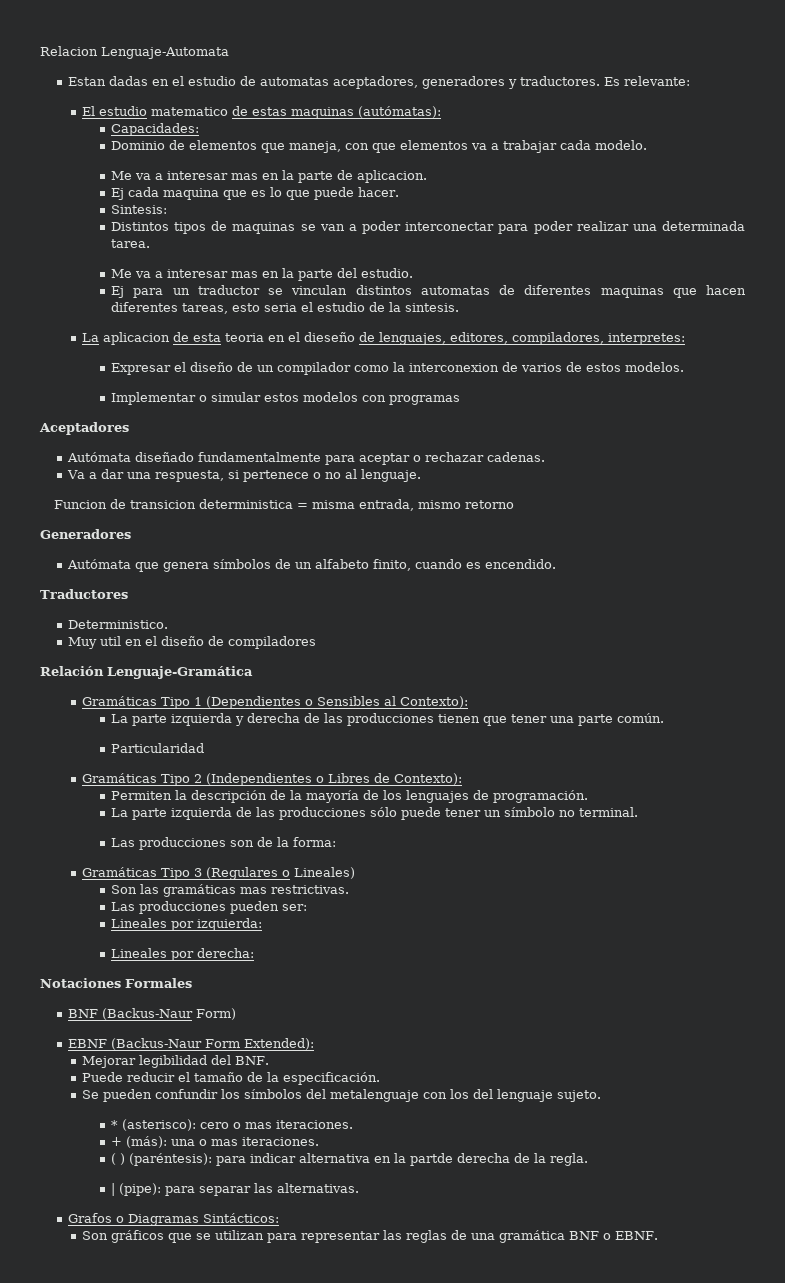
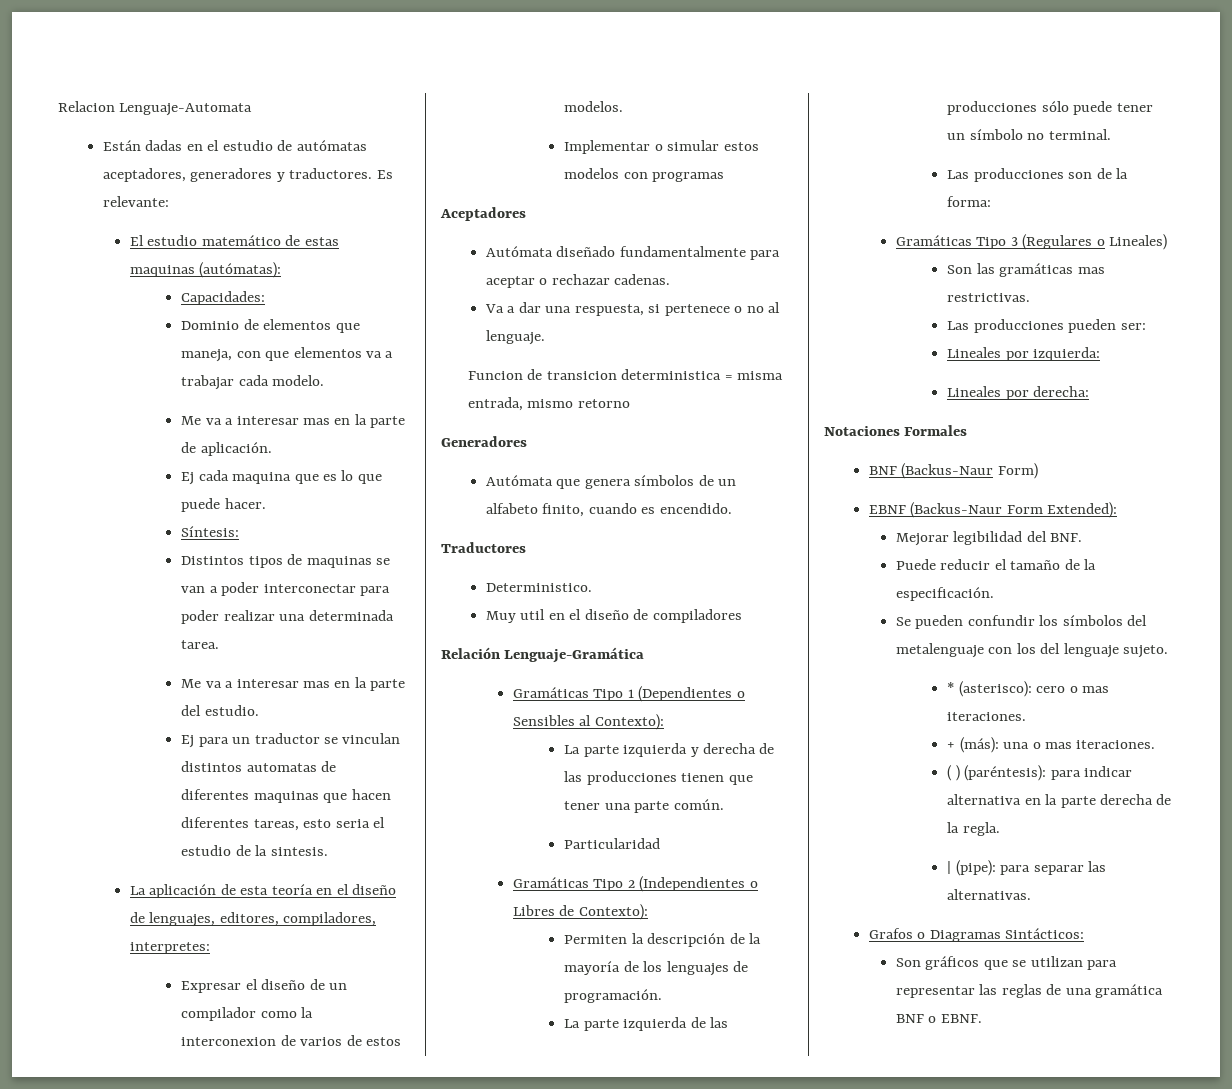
[68,77,107,86] Estan -> [103,140,142,151] Están
[260,77,330,86] automatas -> [296,140,367,151] autómatas
[151,107,229,116] matematico -> [201,235,281,246] matemático
[357,170,428,183] aplicacion. -> [200,442,272,456] aplicación.
[111,205,168,214] Sintesis: -> [181,526,240,537] Síntesis:
[103,332,171,345] aplicacion -> [149,884,217,898] aplicación
[225,332,356,342] teoria en el dieseño -> [271,884,397,895] teoría en el diseño
[410,1153,454,1166] partde -> [1060,796,1096,808] parte

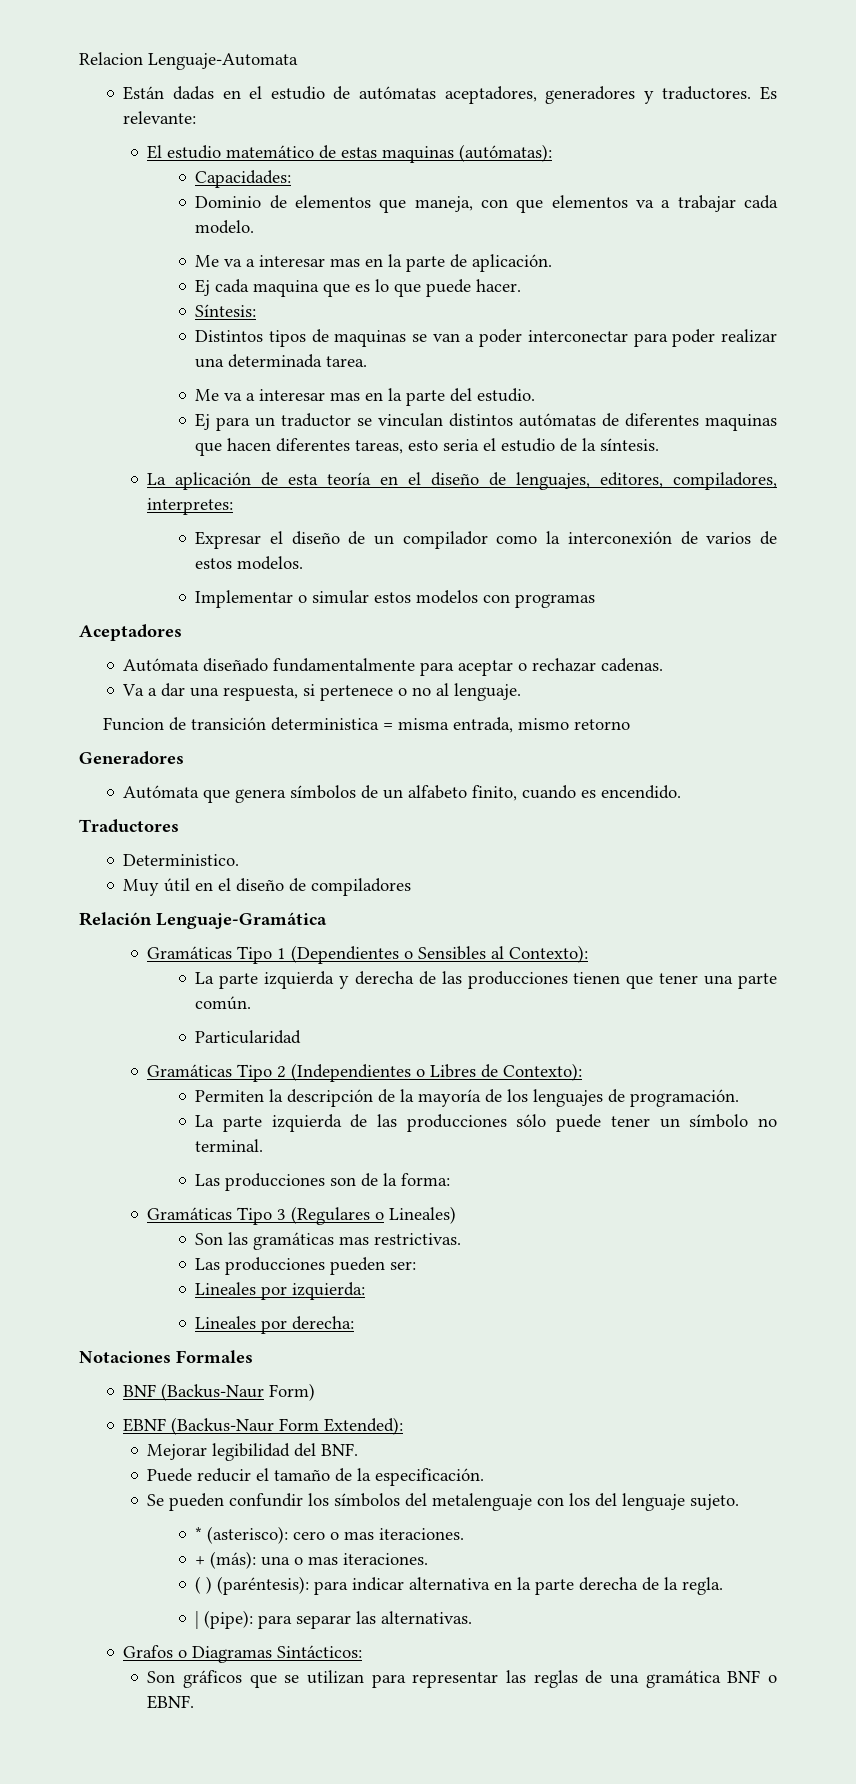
[246,763,317,772] automatas -> [519,413,597,427] autómatas
[270,847,328,856] sintesis. -> [600,438,660,451] síntesis.
[181,1037,277,1046] interconexion -> [567,531,672,544] interconexión
[546,371,617,380] transicion -> [190,717,266,730] transición
[520,609,546,620] util -> [164,878,191,892] útil

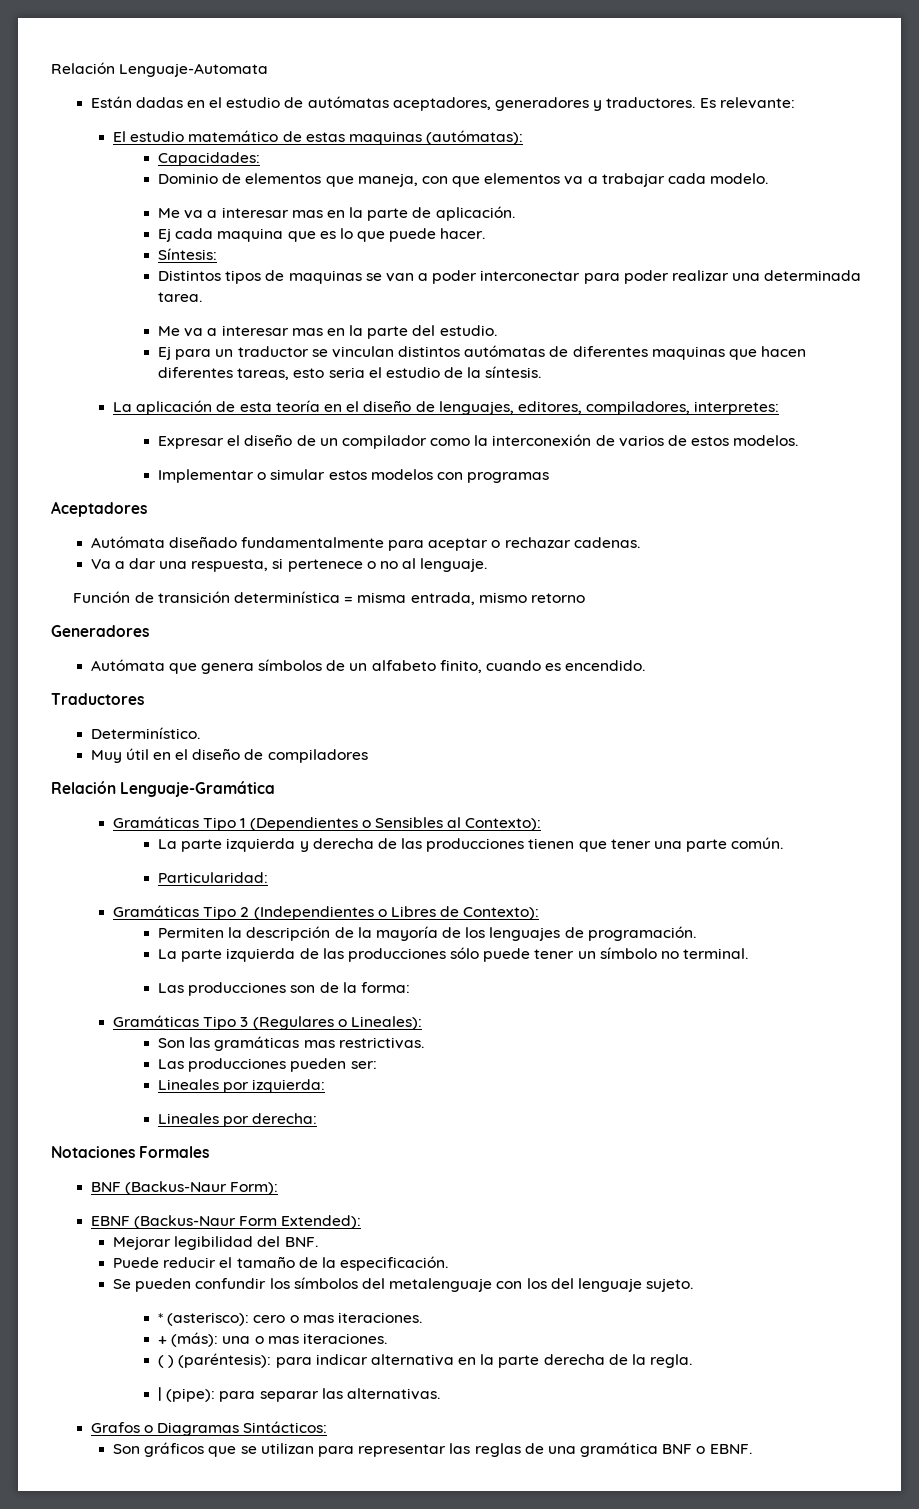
[79,52,143,65] Relacion -> [51,62,115,74] Relación
[102,717,164,731] Funcion -> [73,591,131,603] Función
[270,717,379,731] deterministica -> [234,591,341,603] determinística
[123,854,240,866] Deterministico. -> [90,727,200,739] Determinístico.
[195,1030,302,1044] Particularidad -> [157,872,268,883] Particularidad:
[389,1206,457,1224] Lineales) -> [350,1016,422,1030] Lineales):
[269,1383,316,1401] Form) -> [229,1182,278,1195] Form):

